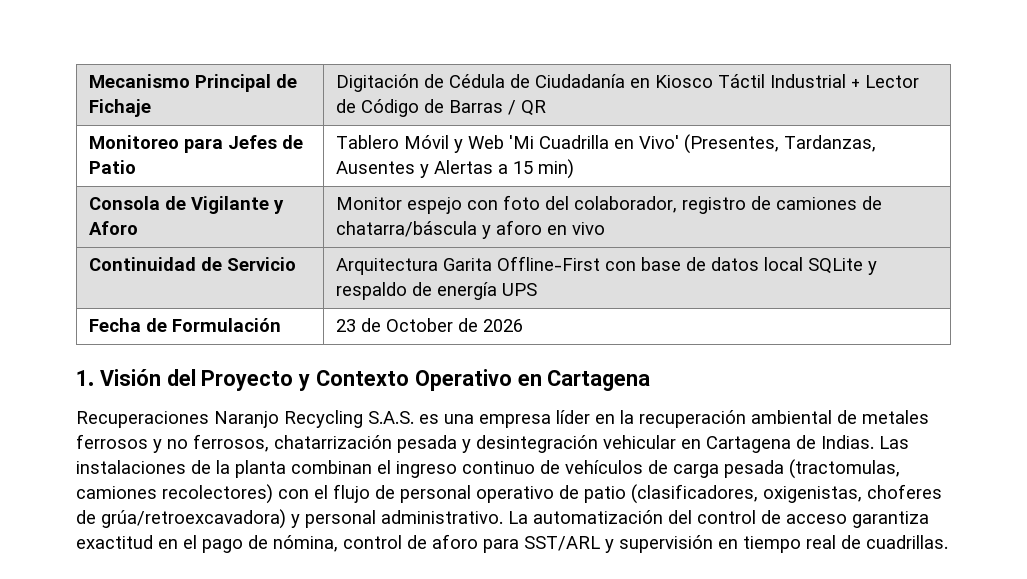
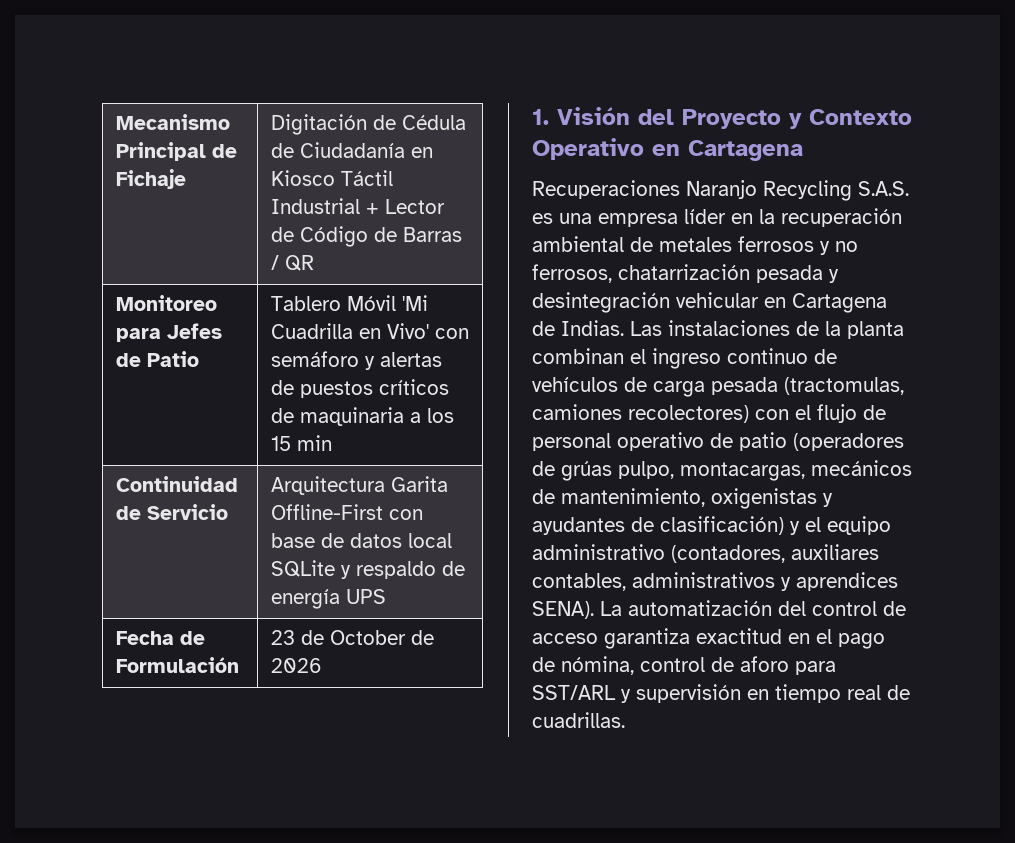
[454,135,505,153] y Web -> (396, 303) none
[684,134,877,154] [336,159,575,179] [89,196,285,214] [89,221,139,235] [336,195,883,214] [336,220,606,239] (Presentes, Tardanzas, Ausentes y Alertas a 15 min) // Consola de Vigilante y Aforo | Monitor espejo con foto del colaborador, registro de camiones de chatarra/báscula y aforo en vivo -> [434,328,469,339] [270,351,442,370] [270,379,449,398] [270,407,454,426] [270,435,332,451] con semáforo y alertas de puestos críticos de maquinaria a los 15 min
[631,484,942,504] [76,509,503,529] (clasificadores, oxigenistas, choferes de grúa/retroexcavadora) y personal administrativo. -> [793,433,904,451] [532,460,912,481] [532,488,833,509] [532,516,891,535] [532,544,879,563] [532,572,898,591] [532,601,594,619] (operadores de grúas pulpo, montacargas, mecánicos de mantenimiento, oxigenistas y ayudantes de clasificación) y el equipo administrativo (contadores, auxiliares contables, administrativos y aprendices SENA).

